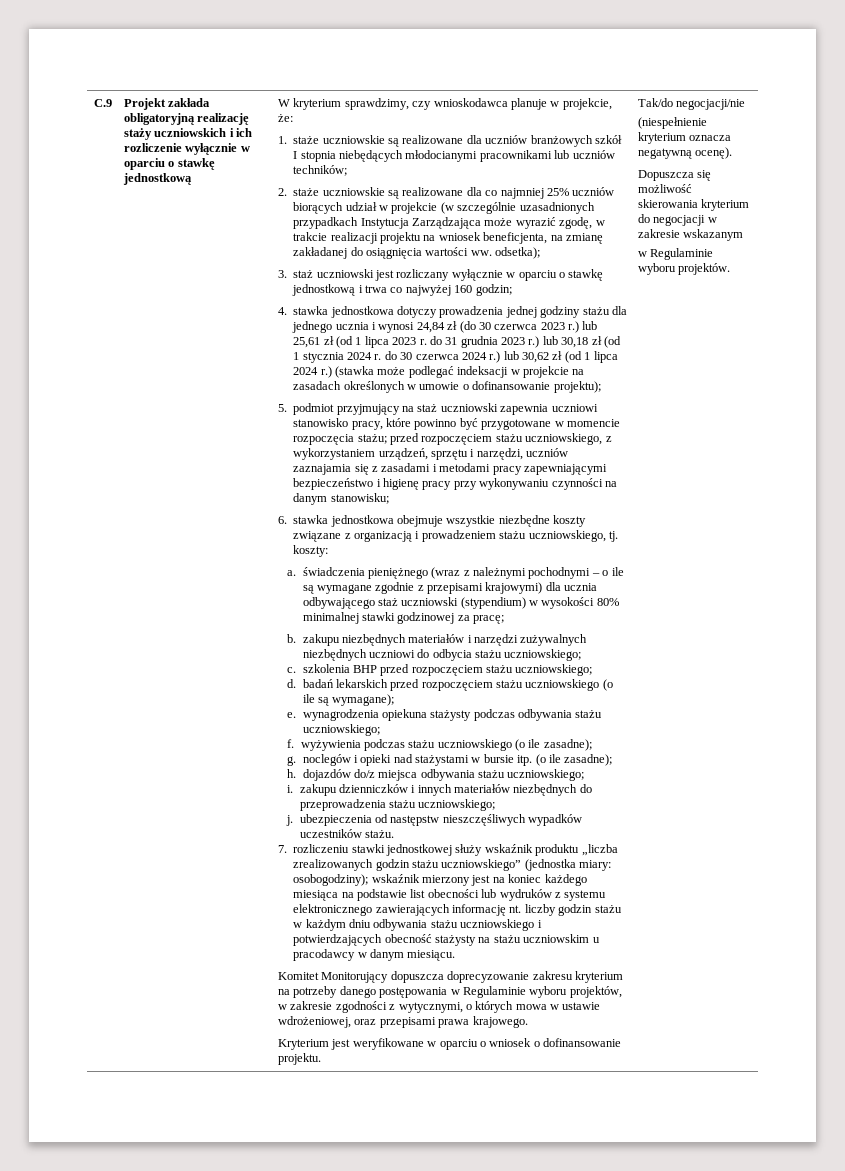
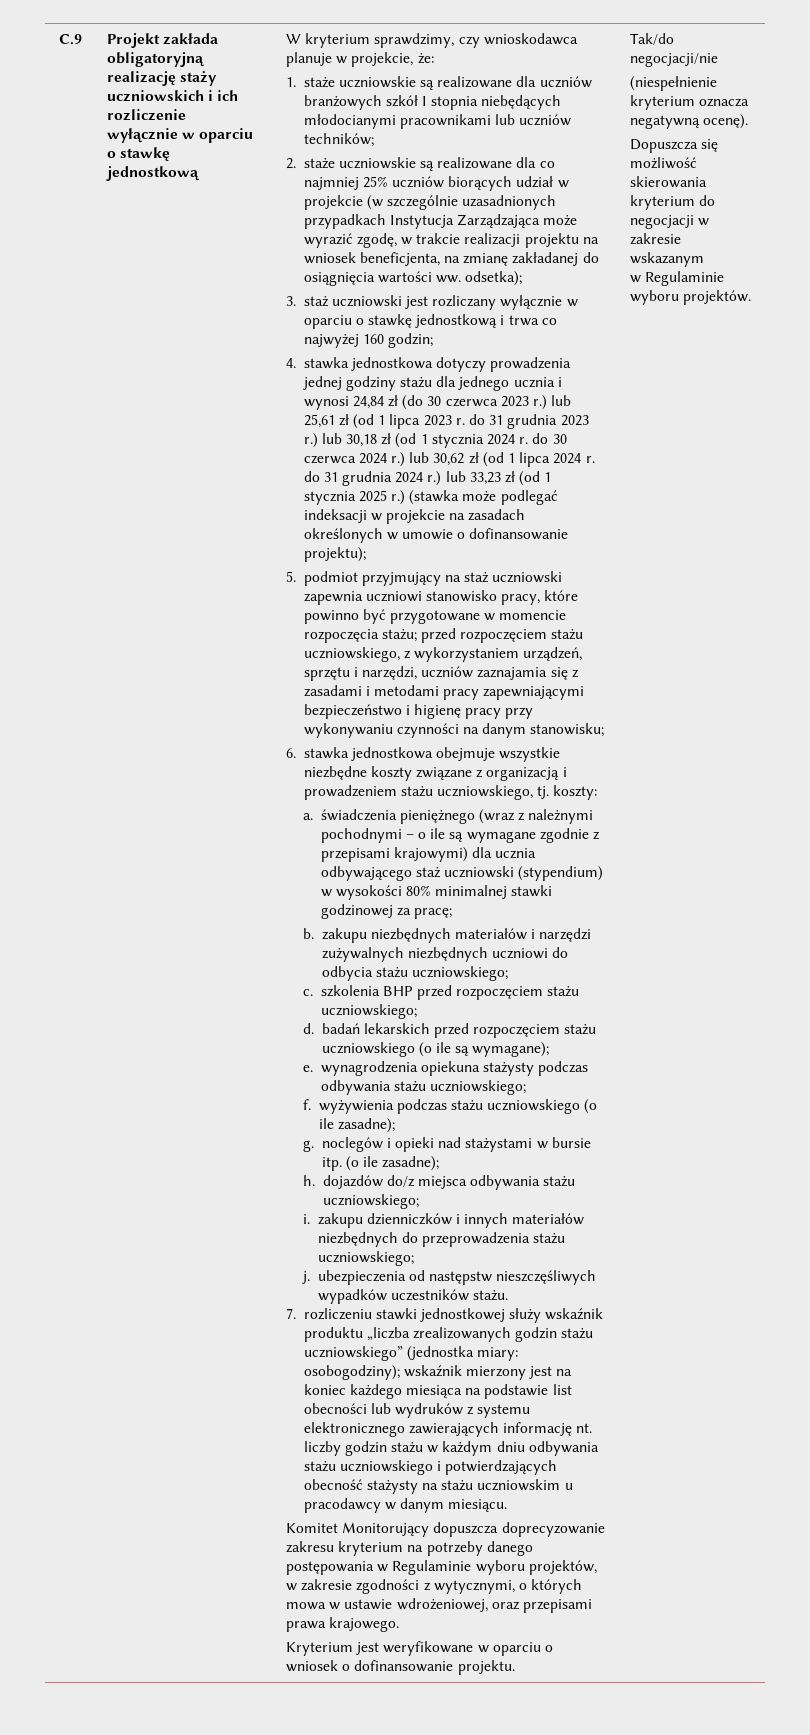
(319, 371) none -> [585,456,595,463] [303,471,552,486] [303,490,387,505] r. do 31 grudnia 2024 r.) lub 33,23 zł (od 1 stycznia 2025

